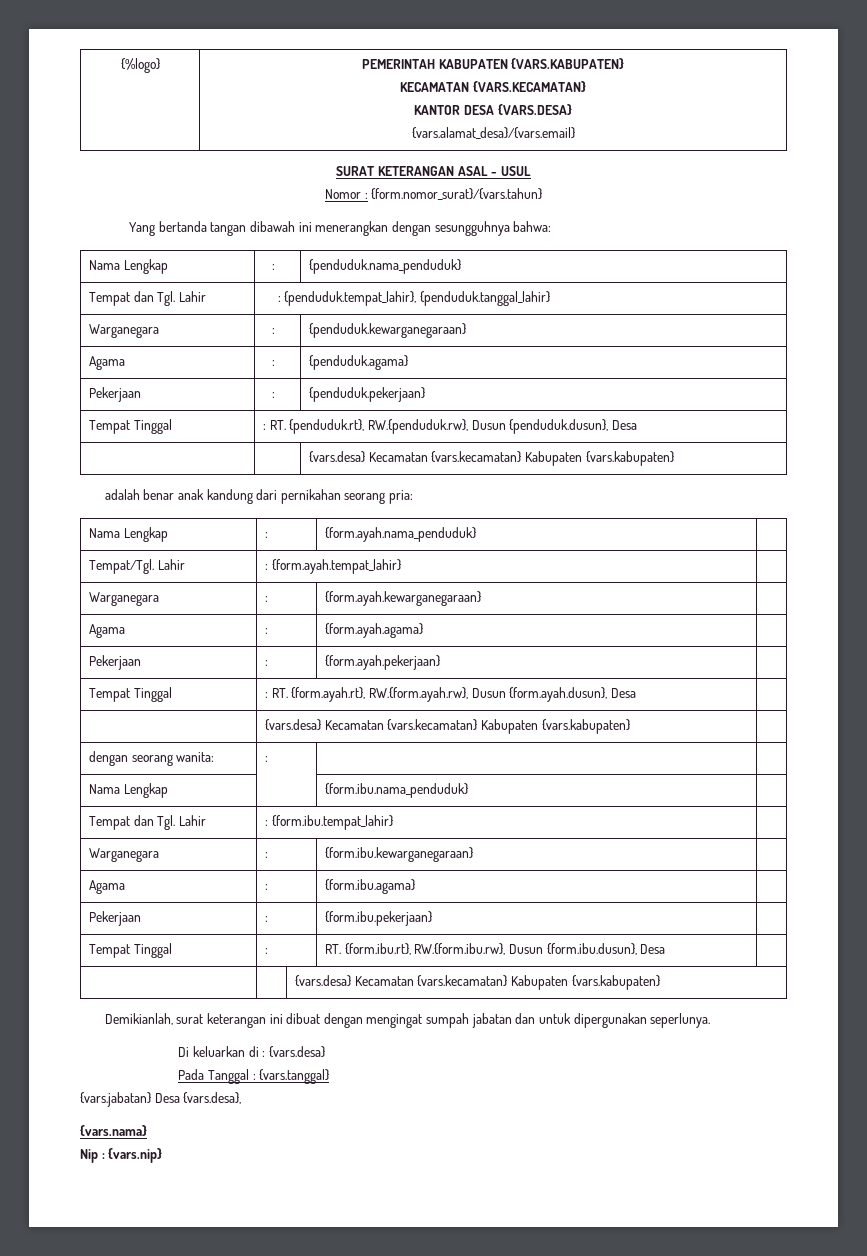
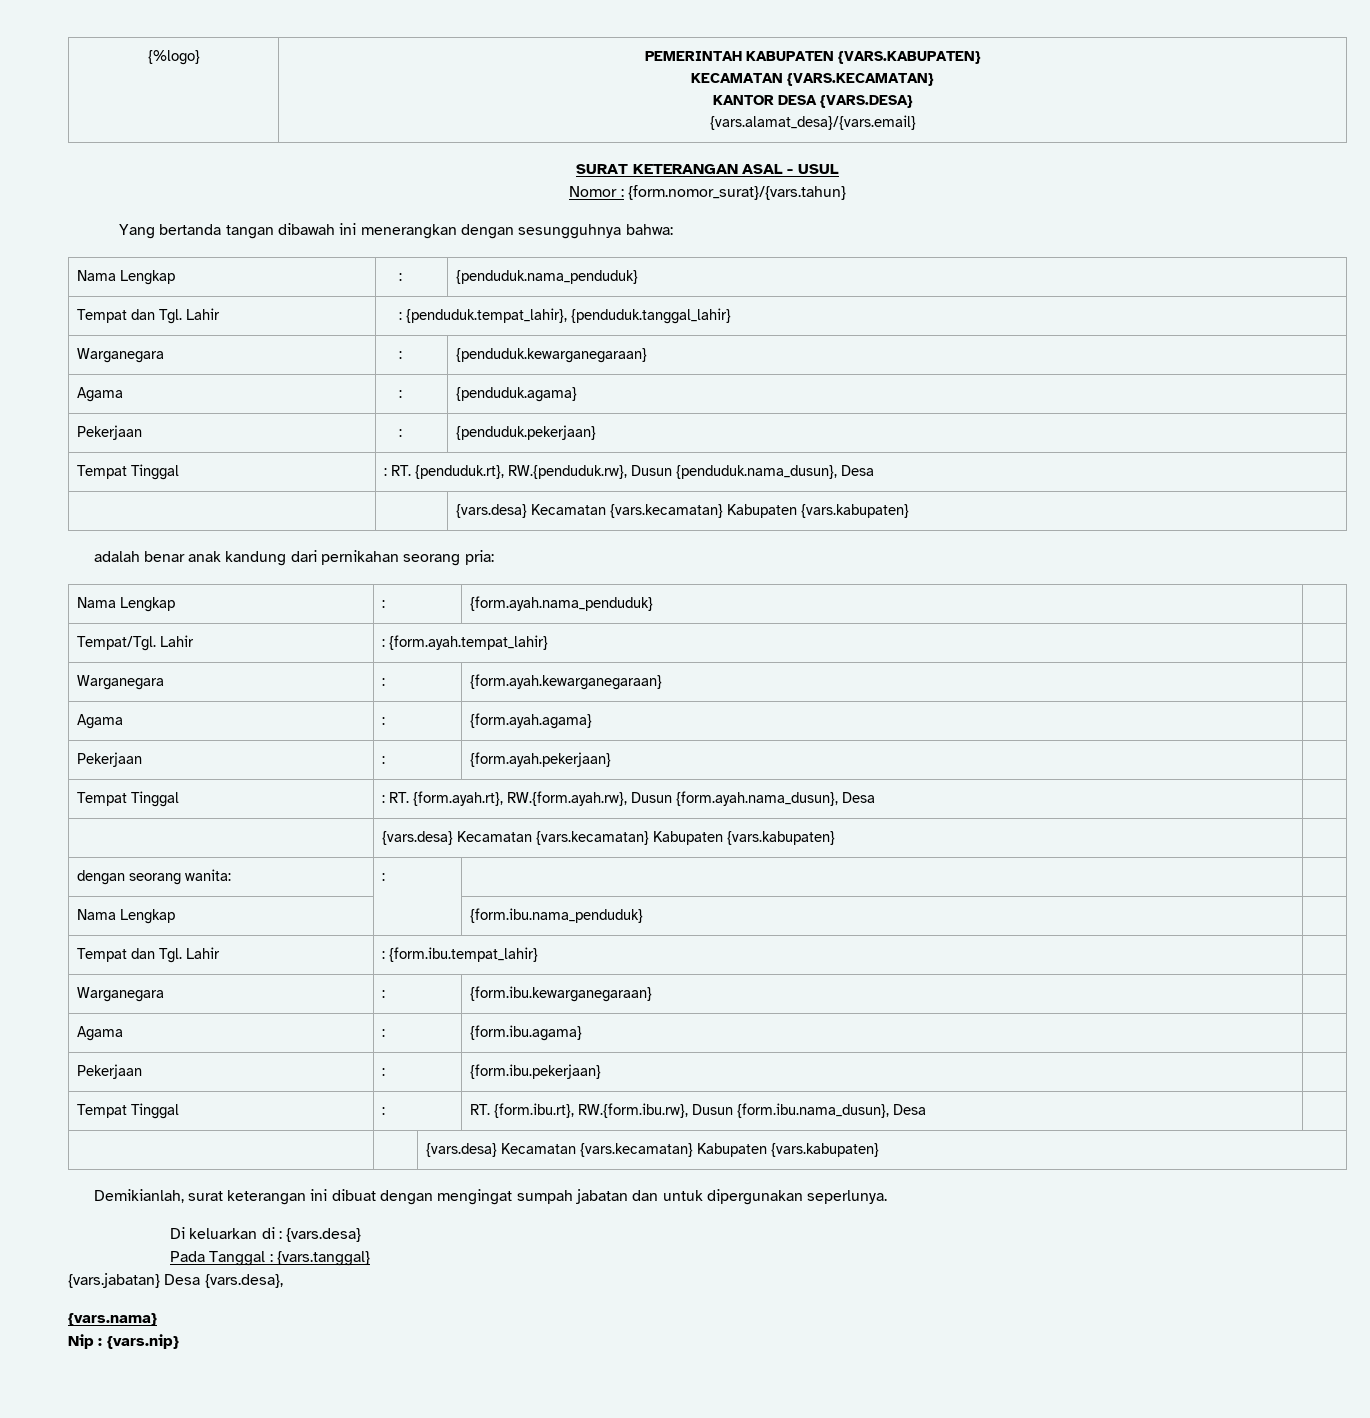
[509,419,609,434] {penduduk.dusun}, -> [675,465,837,479] {penduduk.nama_dusun},
[509,687,608,702] {form.ayah.dusun}, -> [675,791,838,806] {form.ayah.nama_dusun},
[546,943,637,955] {form.ibu.dusun}, -> [736,1103,889,1118] {form.ibu.nama_dusun},

